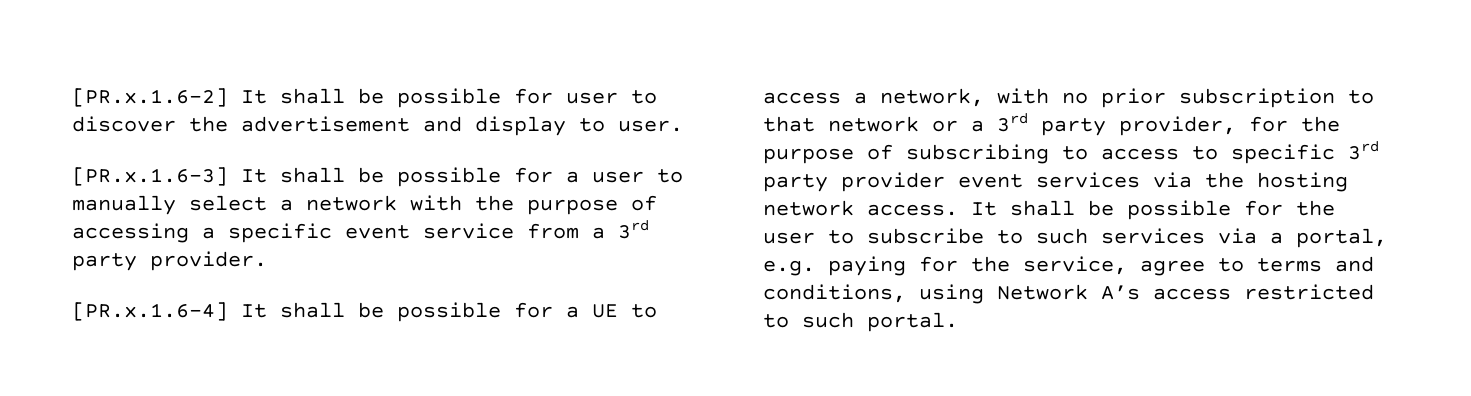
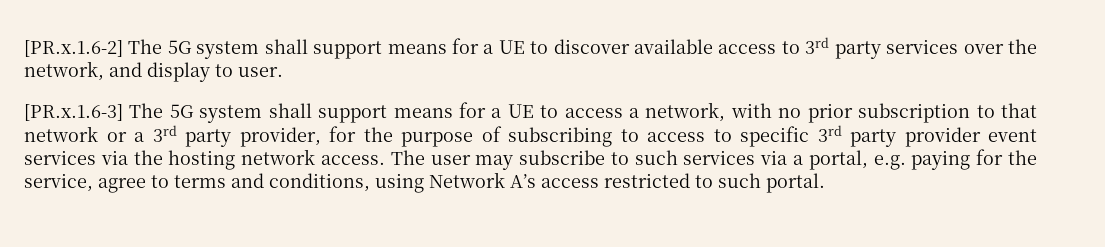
[241,88,657,108] [72,116,410,132] It shall be possible for user to discover the advertisement -> [128,37,1038,59] [24,61,104,81] The 5G system shall support means for a UE to discover available access to 3rd party services over the network,
[241,167,683,187] [72,195,657,215] [72,220,649,243] [72,251,267,271] [72,302,501,322] It shall be possible for a user to manually select a network with the purpose of accessing a specific event service from a 3rd party provider. // [PR.x.1.6-4] It shall be possible -> [129,103,453,123] The 5G system shall support means
[971,200,1335,220] [763,230,854,244] It shall be possible for the user to -> [390,150,514,170] The user may

